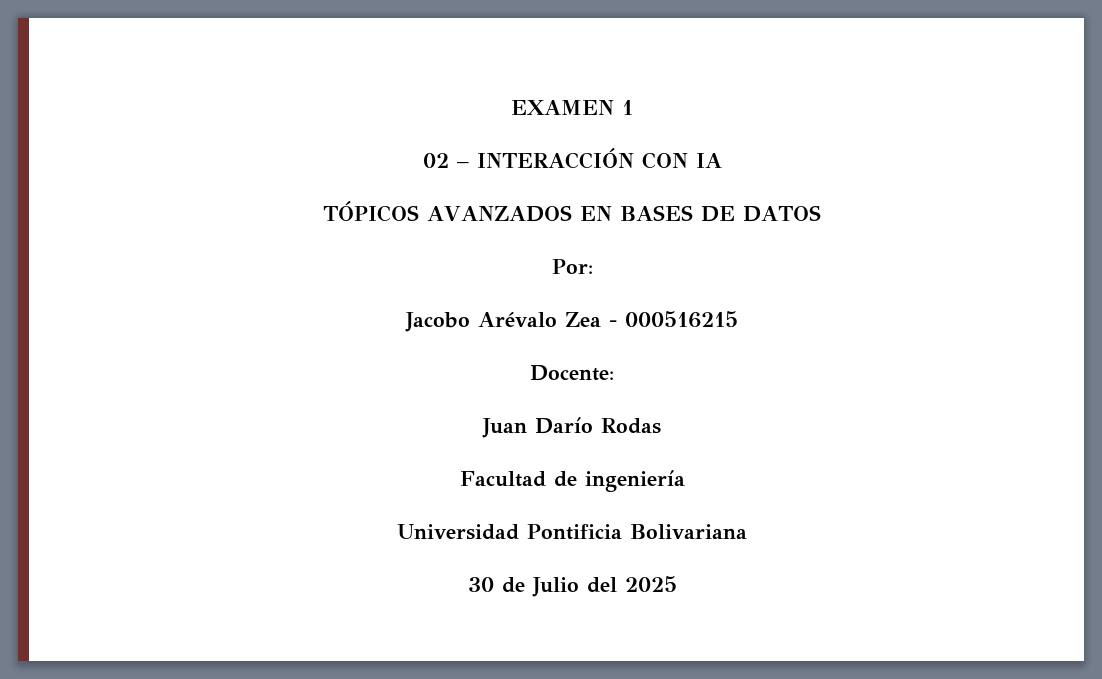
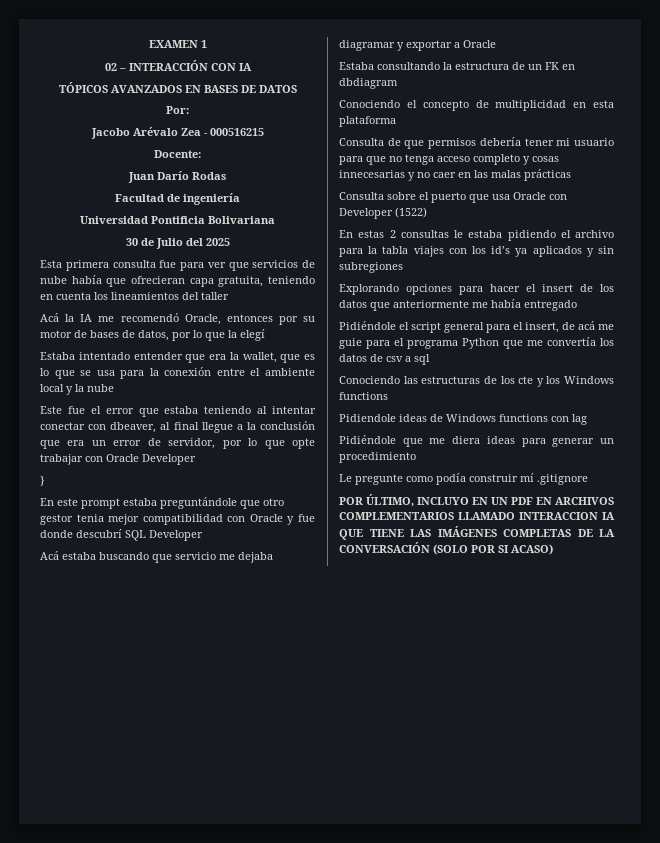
(677, 584) none -> [40,260,315,271] [40,275,315,287] [40,292,229,300] [40,313,315,325] [40,329,265,341] [40,352,315,363] [40,367,315,379] [40,384,114,395] [40,406,316,417] [40,421,315,433] [40,438,316,449] [40,454,196,465] [40,476,45,486] [40,497,284,509] [40,514,316,525] [40,529,203,541] [40,551,273,563] [339,40,496,51] [339,62,575,70] [339,78,398,89] [339,100,614,111] [339,116,396,127] [339,137,614,149] [339,154,559,165] [339,169,571,181] [339,192,567,203] [339,207,427,219] [339,230,614,241] [339,246,614,257] [339,262,403,273] [339,284,614,295] [339,299,577,311] [339,321,614,333] [339,337,614,349] [339,354,430,365] [339,376,614,387] [339,392,388,400] [339,414,587,425] [339,435,614,447] [339,452,416,463] [339,473,588,485] [339,494,614,507] [339,512,615,520] [339,526,615,540] [339,542,553,555] // Esta primera consulta fue para ver que servicios de nube había que ofrecieran capa gratuita, teniendo en cuenta los lineamientos del taller // Acá la IA me recomendó Oracle, entonces por su motor de bases de datos, por lo que la elegí // Estaba intentado entender que era la wallet, que es lo que se usa para la conexión entre el ambiente local y la nube // Este fue el error que estaba teniendo al intentar conectar con dbeaver, al final llegue a la conclusión que era un error de servidor, por lo que opte trabajar con Oracle Developer // } // En este prompt estaba preguntándole que otro gestor tenia mejor compatibilidad con Oracle y fue donde descubrí SQL Developer // Acá estaba buscando que servicio me dejaba diagramar y exportar a Oracle // Estaba consultando la estructura de un FK en dbdiagram // Conociendo el concepto de multiplicidad en esta plataforma // Consulta de que permisos debería tener mi usuario para que no tenga acceso completo y cosas innecesarias y no caer en las malas prácticas // Consulta sobre el puerto que usa Oracle con Developer (1522) // En estas 2 consultas le estaba pidiendo el archivo para la tabla viajes con los id’s ya aplicados y sin subregiones // Explorando opciones para hacer el insert de los datos que anteriormente me había entregado // Pidiéndole el script general para el insert, de acá me guie para el programa Python que me convertía los datos de csv a sql // Conociendo las estructuras de los cte y los Windows functions // Pidiendole ideas de Windows functions con lag // Pidiéndole que me diera ideas para generar un procedimiento // Le pregunte como podía construir mí .gitignore // POR ÚLTIMO, INCLUYO EN UN PDF EN ARCHIVOS COMPLEMENTARIOS LLAMADO INTERACCION IA QUE TIENE LAS IMÁGENES COMPLETAS DE LA CONVERSACIÓN (SOLO POR SI ACASO)

